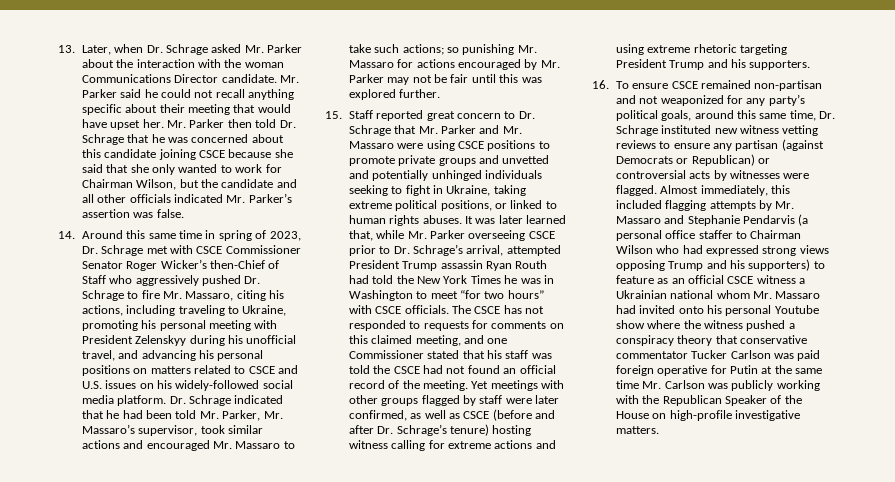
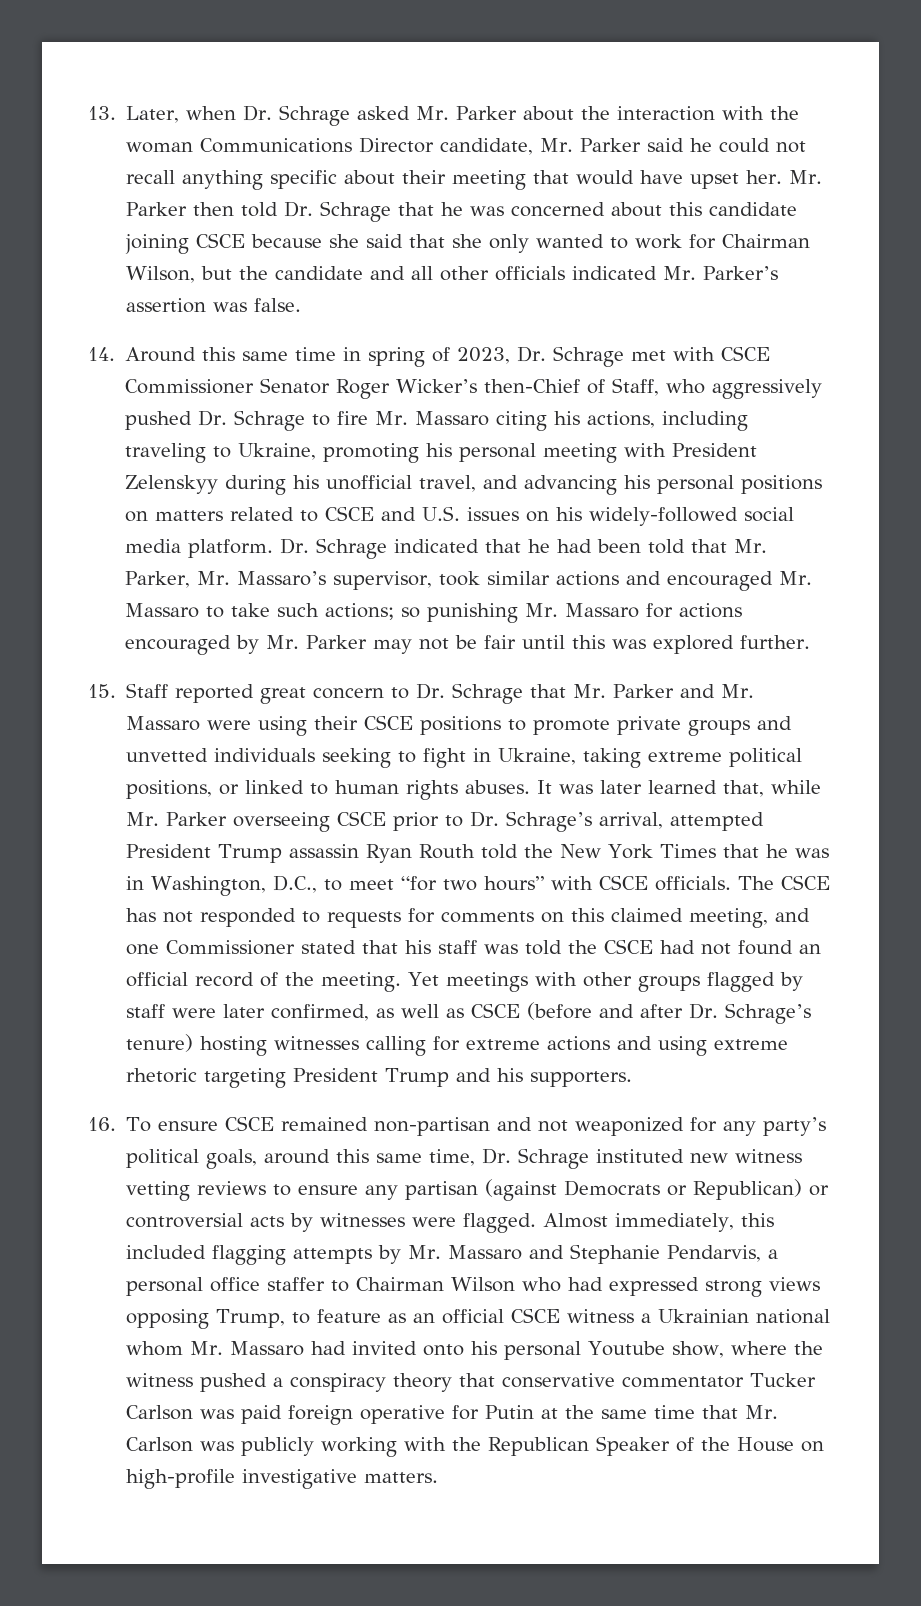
[221,74,277,83] candidate. -> [440,138,534,155] candidate,
[81,275,106,284] Staff -> [612,378,660,396] Staff,
[185,291,234,301] Massaro, -> [415,411,490,426] Massaro
(197, 414) none -> [691,539,728,553] that
(455, 145) none -> [314,716,359,730] their
[348,170,482,181] and potentially unhinged -> (209, 755) none
[348,275,369,284] had -> (476, 851) none
(501, 279) none -> [723,844,760,858] that
[348,290,413,301] Washington -> [151,875,318,896] Washington, D.C.,
[348,440,388,449] witness -> [274,1036,360,1050] witnesses
[743,214,809,226] Pendarvis (a -> [667,1245,779,1262] Pendarvis, a
[668,259,811,271] Trump and his supporters) -> [216,1309,286,1328] Trump,
[615,320,645,329] show -> [672,1341,725,1358] show,
(639, 384) none -> [702,1405,739,1419] that

